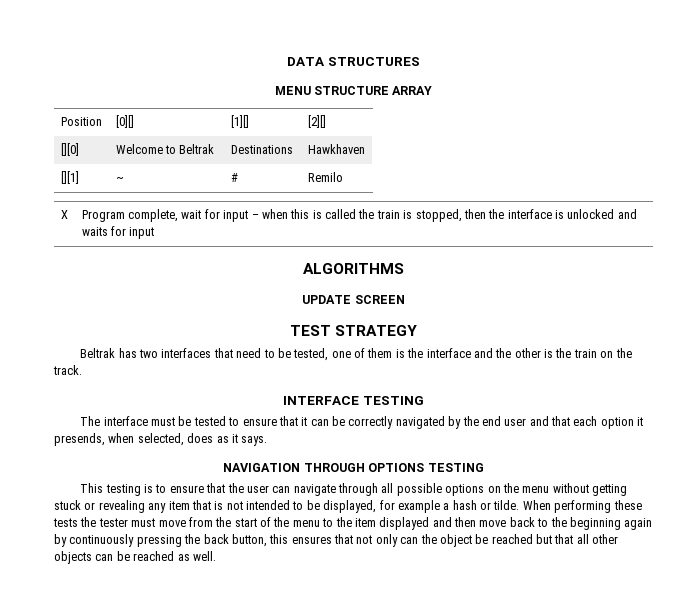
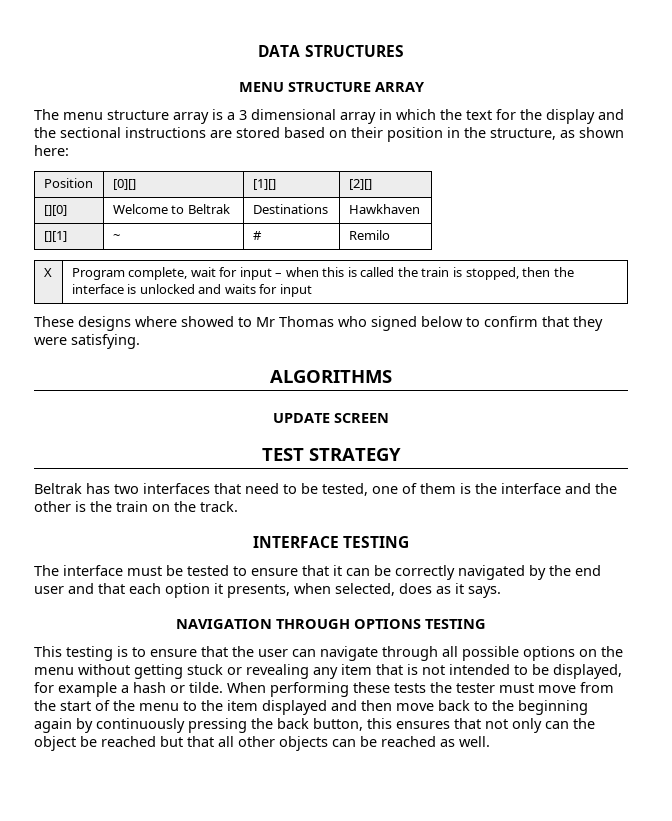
(433, 90) none -> [34,109,624,124] [34,127,624,142] [34,145,69,156] // The menu structure array is a 3 dimensional array in which the text for the display and the sectional instructions are stored based on their position in the structure, as shown here:
(155, 233) none -> [34,316,603,331] [34,334,140,349] // These designs where showed to Mr Thomas who signed below to confirm that they were satisfying.
[54,433,105,446] presends, -> [227,584,290,598] presents,

